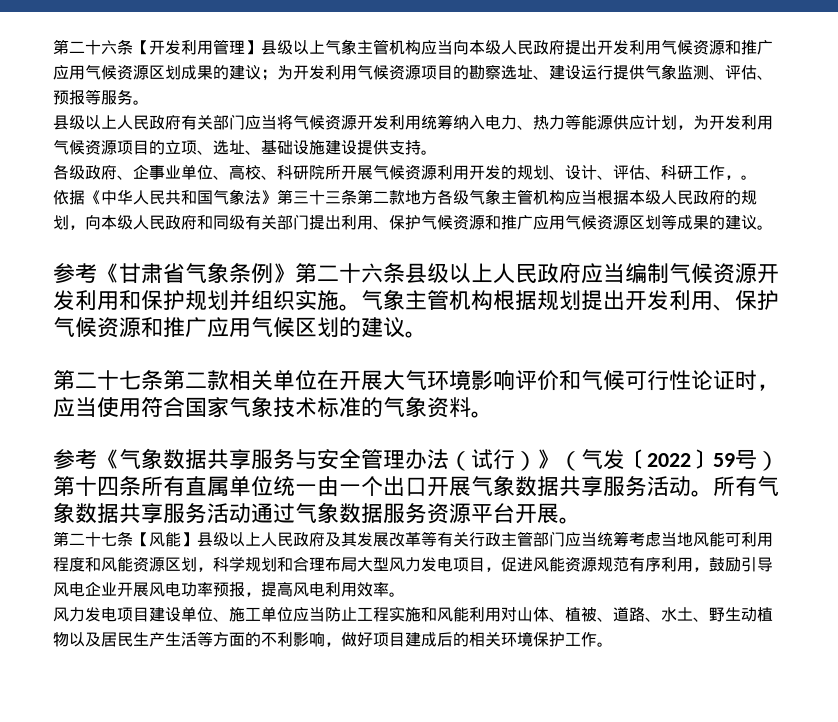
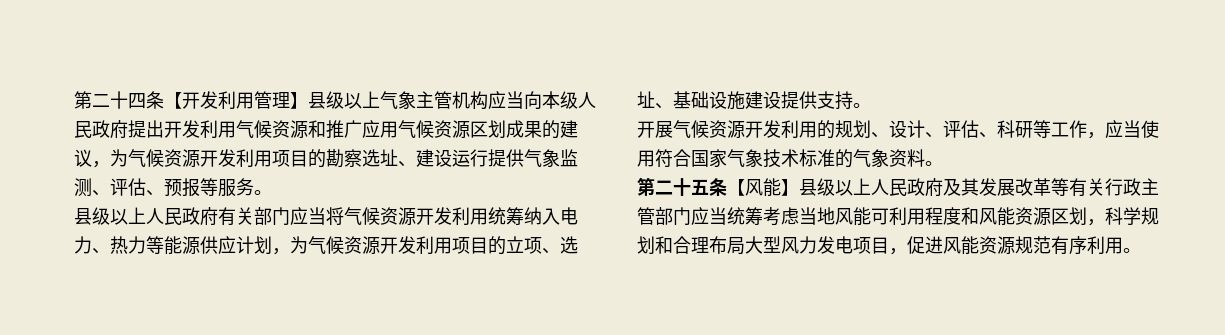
[53,39,117,55] 第二十六 -> [74,91,146,109] 第二十四
[261,64,421,81] ；为开发利用气候资源 -> [92,149,272,168] ，为气候资源开发利用
[709,115,773,130] [53,139,117,155] 开发利用气候资源 -> [308,236,452,255] 气候资源开发利用
[53,164,341,180] 各级政府、企事业单位、高校、科研院所 -> (871, 105) none
[437,165,501,180] 利用开发 -> [745,120,817,138] 开发利用
[693,165,757,180] [53,189,757,205] [53,214,773,230] [53,262,779,284] [53,289,779,311] [53,317,427,338] [53,369,757,391] 工作，。 // 依据《中华人民共和国气象法》第三十三条第二款地方各级气象主管机构应当根据本级人民政府的规划，向本级人民政府和同级有关部门提出利用、保护气候资源和推广应用气候资源区划等成果的建议。 // 参考《甘肃省气象条例》第二十六条县级以上人民政府应当编制气候资源开发利用和保护规划并组织实施。气象主管机构根据规划提出开发利用、保护气候资源和推广应用气候区划的建议。 // 第二十七条第二款相关单位在开展大气环境影响评价和气候可行性论证时 -> [1033,120,1087,138] 等工作
[53,448,779,471] [53,475,779,497] [53,502,581,524] [53,531,117,547] // 参考《气象数据共享服务与安全管理办法（试行）》（气发〔2022〕59号）第十四条所有直属单位统一由一个出口开展气象数据共享服务活动。所有气象数据共享服务活动通过气象数据服务资源平台开展。 // 第二十七 -> [637,177,709,196] // 第二十五
[693,557,773,572] [53,581,405,597] [53,606,773,622] [53,631,597,647] ，鼓励引导风电企业开展风电功率预报，提高风电利用效率。 // 风力发电项目建设单位、施工单位应当防止工程实施和风能利用对山体、植被、道路、水土、野生动植物以及居民生产生活等方面的不利影响，做好项目建成后的相关环境保护工作 -> (1123, 245) none

